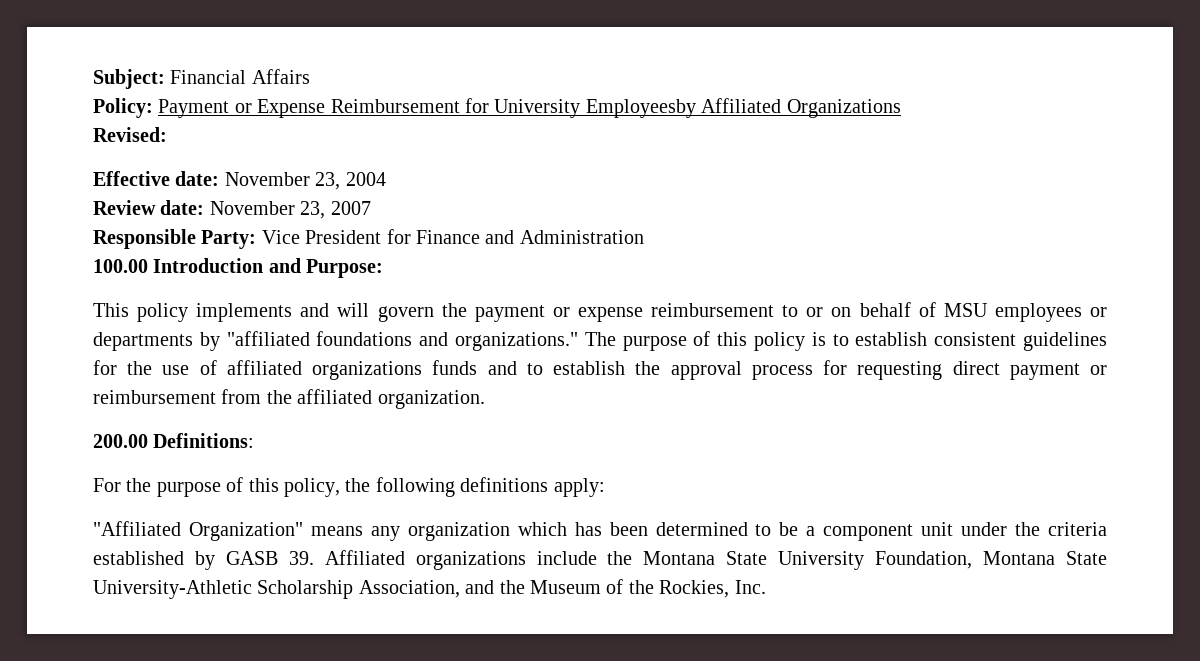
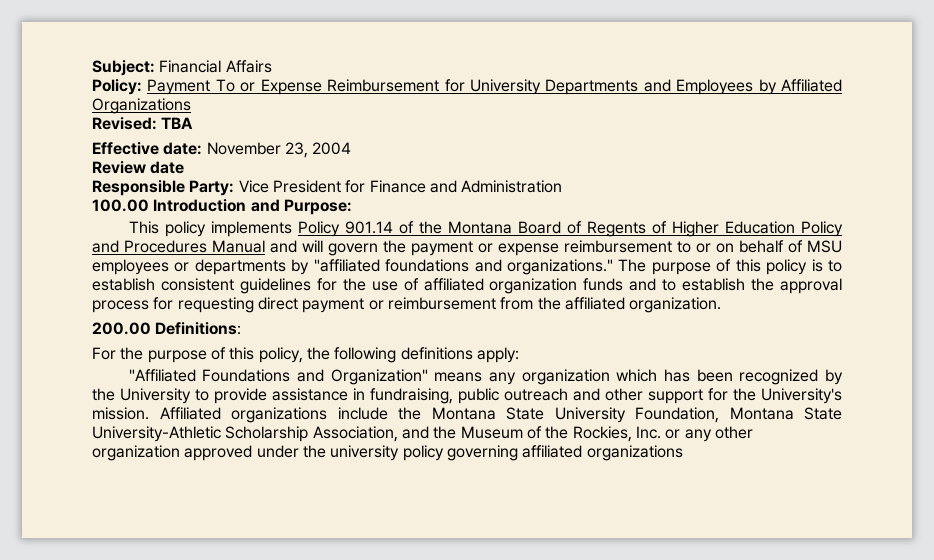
(230, 108) none -> [215,79,235,92] To
[585,99,696,118] Employeesby -> [545,79,777,95] Departments and Employees by
(167, 134) none -> [161,117,194,129] TBA
[160,200,371,219] date: November 23, 2007 -> [150,161,185,174] date
(293, 312) none -> [297,221,843,237] [92,240,265,253] Policy 901.14 of the Montana Board of Regents of Higher Education Policy and Procedures Manual
[312,361,423,380] organizations -> [489,278,578,294] organization
(181, 528) none -> [202,369,325,382] Foundations and
[655,522,1107,541] [93,551,314,570] determined to be a component unit under the criteria established by GASB 39. -> [739,369,844,385] [92,388,842,404] [92,407,149,420] recognized by the University to provide assistance in fundraising, public outreach and other support for the University's mission.
(766, 587) none -> [665,426,753,442] [92,445,683,461] or any other organization approved under the university policy governing affiliated organizations

